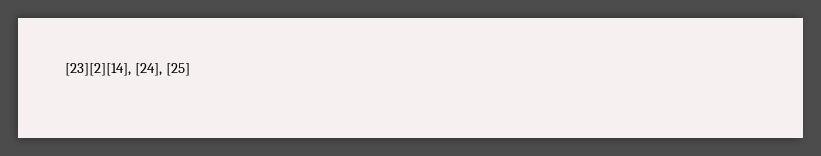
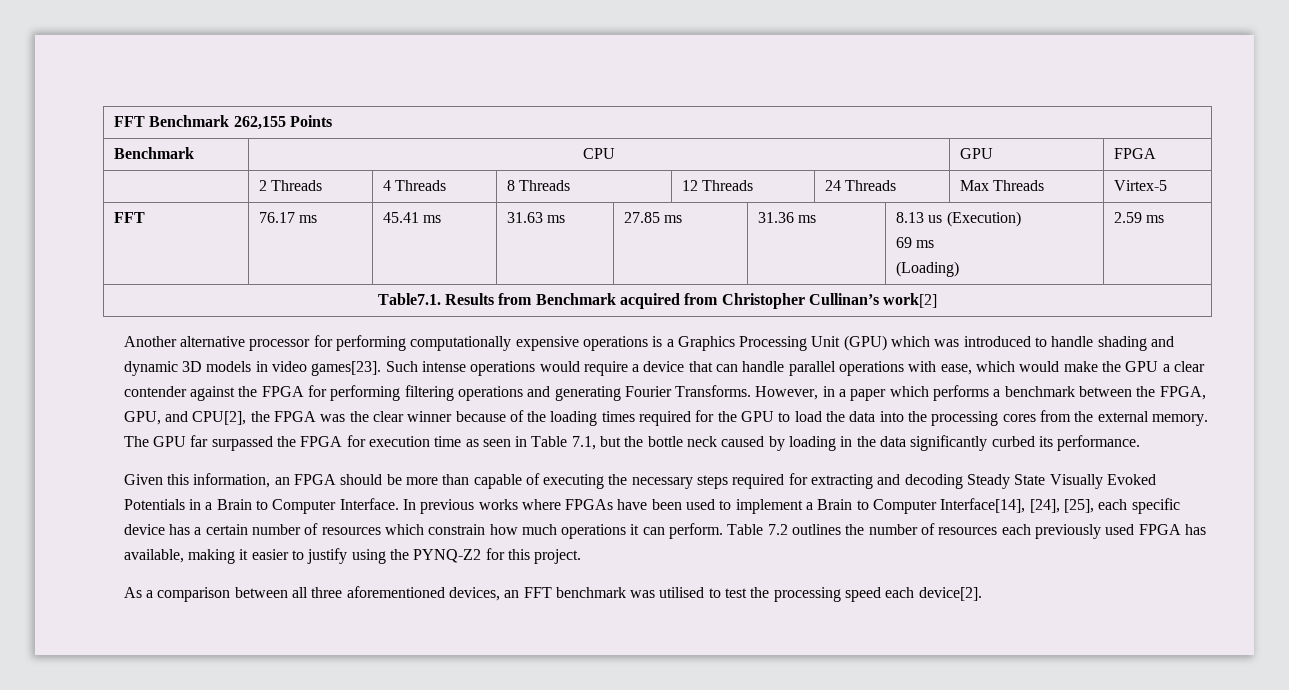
[65,63,191,76] [23][2][14], [24], [25] -> [113,115,332,130] [113,147,194,159] [583,148,615,159] [959,148,993,159] [1113,148,1156,159] [258,180,323,191] [382,180,447,191] [506,180,571,191] [681,180,754,191] [824,180,897,191] [959,180,1045,191] [1113,180,1167,191] [113,212,145,223] [258,212,318,223] [382,212,442,223] [506,212,566,223] [623,212,683,223] [757,212,817,223] [895,211,1021,227] [895,237,935,248] [895,261,959,277] [1113,212,1165,223] [377,293,938,309] [123,335,1175,351] [123,361,1205,376] [123,385,1206,401] [123,410,1208,426] [123,435,1141,451] [123,473,1157,489] [123,498,1180,514] [123,523,1206,539] [123,548,582,564] [123,586,982,602] FFT Benchmark 262,155 Points // Benchmark | CPU | GPU | FPGA // | 2 Threads | 4 Threads | 8 Threads | 12 Threads | 24 Threads | Max Threads | Virtex-5 // FFT | 76.17 ms | 45.41 ms | 31.63 ms | 27.85 ms | 31.36 ms | 8.13 us (Execution) // 69 ms // (Loading) | 2.59 ms // Table7.1. Results from Benchmark acquired from Christopher Cullinan’s work[2] // Another alternative processor for performing computationally expensive operations is a Graphics Processing Unit (GPU) which was introduced to handle shading and dynamic 3D models in video games[23]. Such intense operations would require a device that can handle parallel operations with ease, which would make the GPU a clear contender against the FPGA for performing filtering operations and generating Fourier Transforms. However, in a paper which performs a benchmark between the FPGA, GPU, and CPU[2], the FPGA was the clear winner because of the loading times required for the GPU to load the data into the processing cores from the external memory. The GPU far surpassed the FPGA for execution time as seen in Table 7.1, but the bottle neck caused by loading in the data significantly curbed its performance. // Given this information, an FPGA should be more than capable of executing the necessary steps required for extracting and decoding Steady State Visually Evoked Potentials in a Brain to Computer Interface. In previous works where FPGAs have been used to implement a Brain to Computer Interface[14], [24], [25], each specific device has a certain number of resources which constrain how much operations it can perform. Table 7.2 outlines the number of resources each previously used FPGA has available, making it easier to justify using the PYNQ-Z2 for this project. // As a comparison between all three aforementioned devices, an FFT benchmark was utilised to test the processing speed each device[2].

